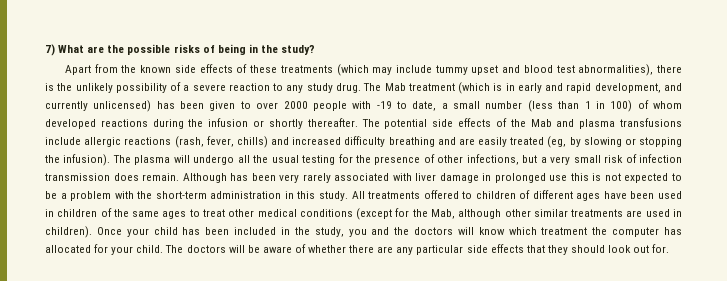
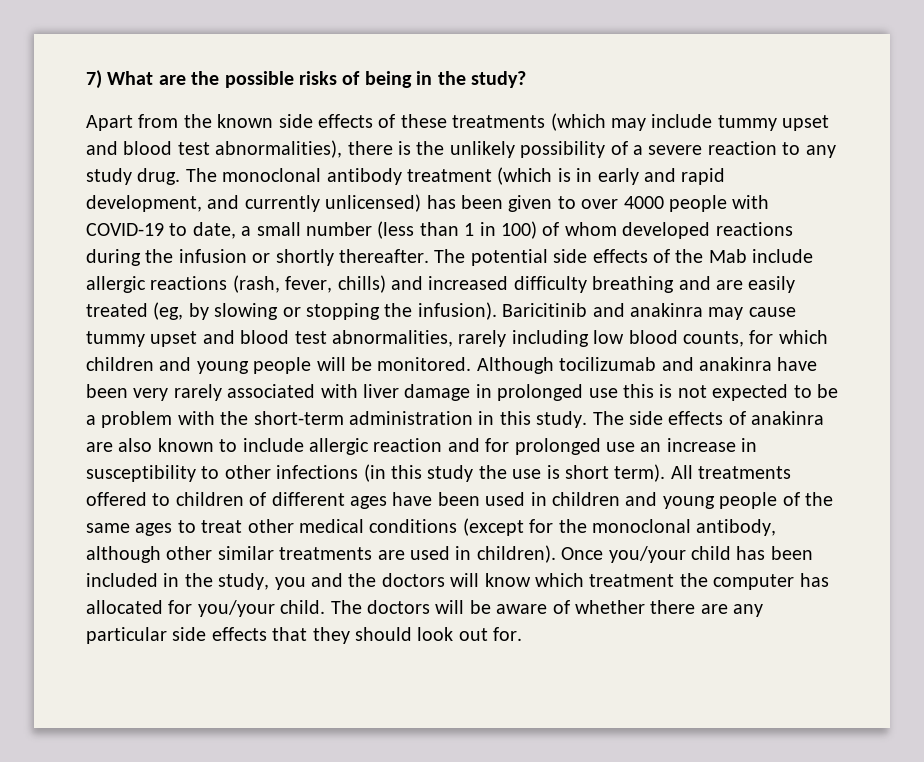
[384,83,406,91] Mab -> [222,168,402,185] monoclonal antibody
[283,101,308,109] 2000 -> [623,196,664,209] 4000
[376,101,392,109] -19 -> [86,223,164,236] COVID-19
[556,118,682,129] and plasma transfusions -> (747, 256) none
[112,154,682,165] [45,173,249,183] The plasma will undergo all the usual testing for the presence of other infections, but a very small risk of infection transmission does remain. Although has -> [502,303,796,320] [86,330,828,347] [86,357,818,374] Baricitinib and anakinra may cause tummy upset and blood test abnormalities, rarely including low blood counts, for which children and young people will be monitored. Although tocilizumab and anakinra have
(348, 196) none -> [592,411,825,425] [86,438,758,455] [86,464,666,482] The side effects of anakinra are also known to include allergic reaction and for prolonged use an increase in susceptibility to other infections (in this study the use is short term).
(98, 213) none -> [625,492,778,509] and young people
[430,209,455,219] Mab, -> [591,519,777,536] monoclonal antibody,
[126,228,149,237] your -> [608,546,686,563] you/your
[111,246,134,255] your -> [197,600,275,617] you/your

